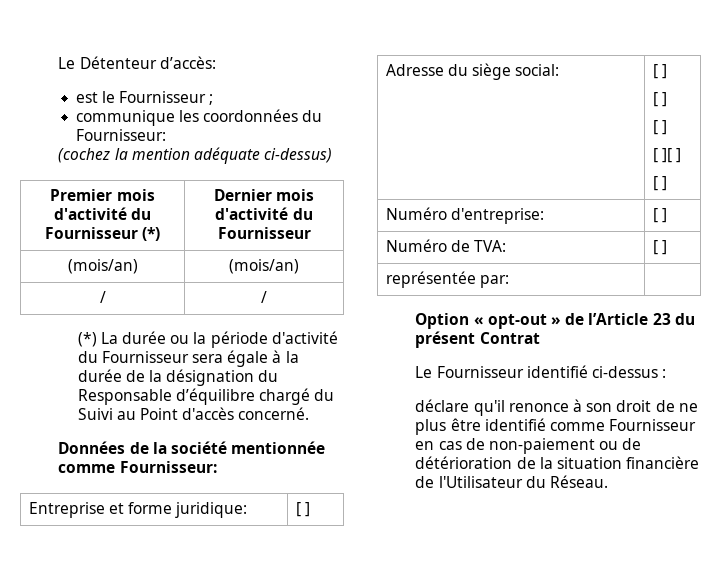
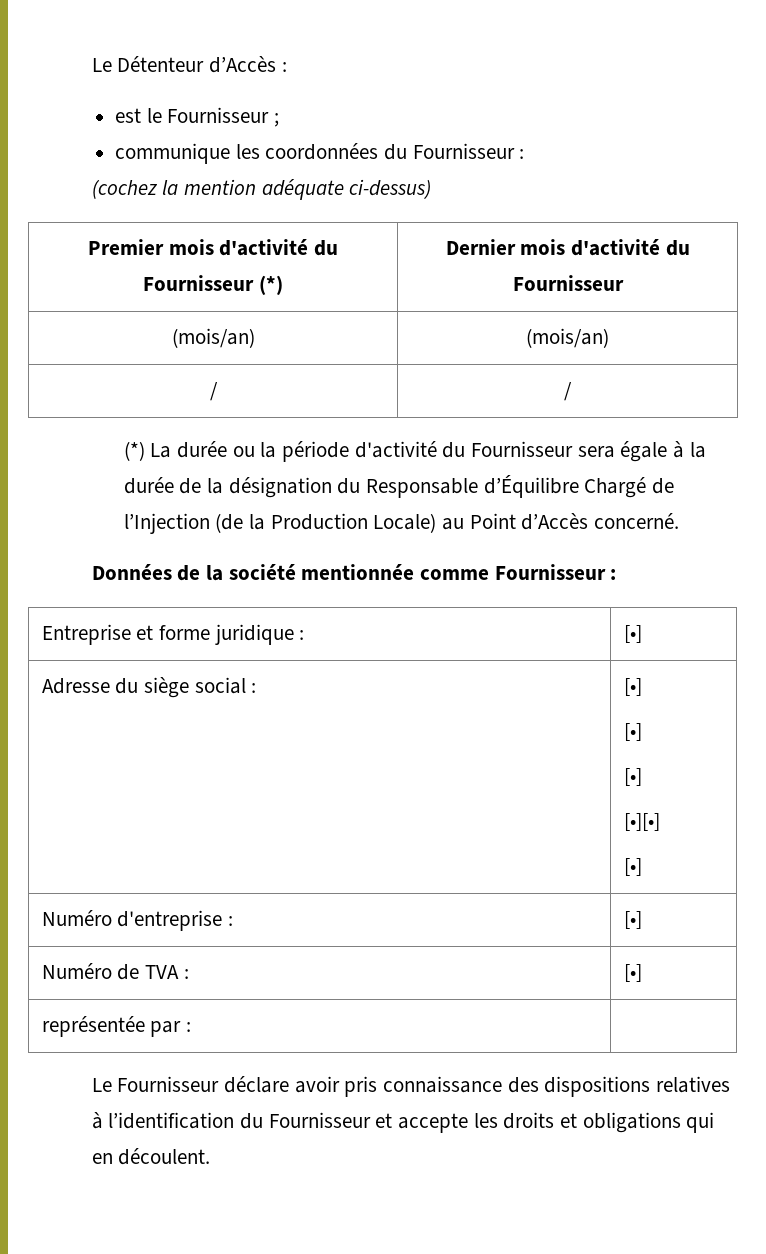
[159,56,216,69] d’accès: -> [209,56,287,73] d’Accès :
[75,129,166,141] Fournisseur: -> [412,143,525,159] Fournisseur :
[175,388,335,405] [77,408,113,420] d’équilibre chargé du Suivi -> [483,475,674,498] [123,513,437,534] d’Équilibre Chargé de l’Injection (de la Production Locale)
[182,407,235,420] d'accès -> [521,513,589,530] d’Accès
[119,461,217,473] Fournisseur: -> [494,564,617,580] Fournisseur :
[175,502,248,518] [295,502,311,517] juridique: | [ ] -> [214,624,305,645] [623,625,642,643] juridique : | [•]
[515,64,560,76] [652,64,668,79] [652,92,668,107] [652,120,668,135] [652,148,682,163] [652,176,668,191] [385,207,545,224] [652,208,668,223] [385,239,507,252] [652,240,668,255] [385,271,510,288] [415,313,695,329] [415,331,540,348] [415,365,667,378] [415,399,698,416] [415,418,697,435] [415,438,642,454] [415,456,700,469] [415,475,609,488] social: | [ ] // [ ] // [ ] // [ ][ ] // [ ] // Numéro d'entreprise: | [ ] // Numéro de TVA: | [ ] // représentée par: | // Option « opt-out » de l’Article 23 du présent Contrat // Le Fournisseur identifié ci-dessus : // déclare qu'il renonce à son droit de ne plus être identifié comme Fournisseur en cas de non-paiement ou de détérioration de la situation financière de l'Utilisateur du Réseau. -> [194,677,257,694] [623,678,642,696] [623,723,642,741] [623,768,642,786] [623,813,660,831] [623,858,642,876] [41,910,234,931] [623,911,642,929] [41,963,189,980] [623,964,642,982] [41,1016,192,1037] [91,1076,731,1097] [91,1112,715,1133] [91,1148,211,1165] social : | [•] // [•] // [•] // [•][•] // [•] // Numéro d'entreprise : | [•] // Numéro de TVA : | [•] // représentée par : | // Le Fournisseur déclare avoir pris connaissance des dispositions relatives à l’identification du Fournisseur et accepte les droits et obligations qui en découlent.

